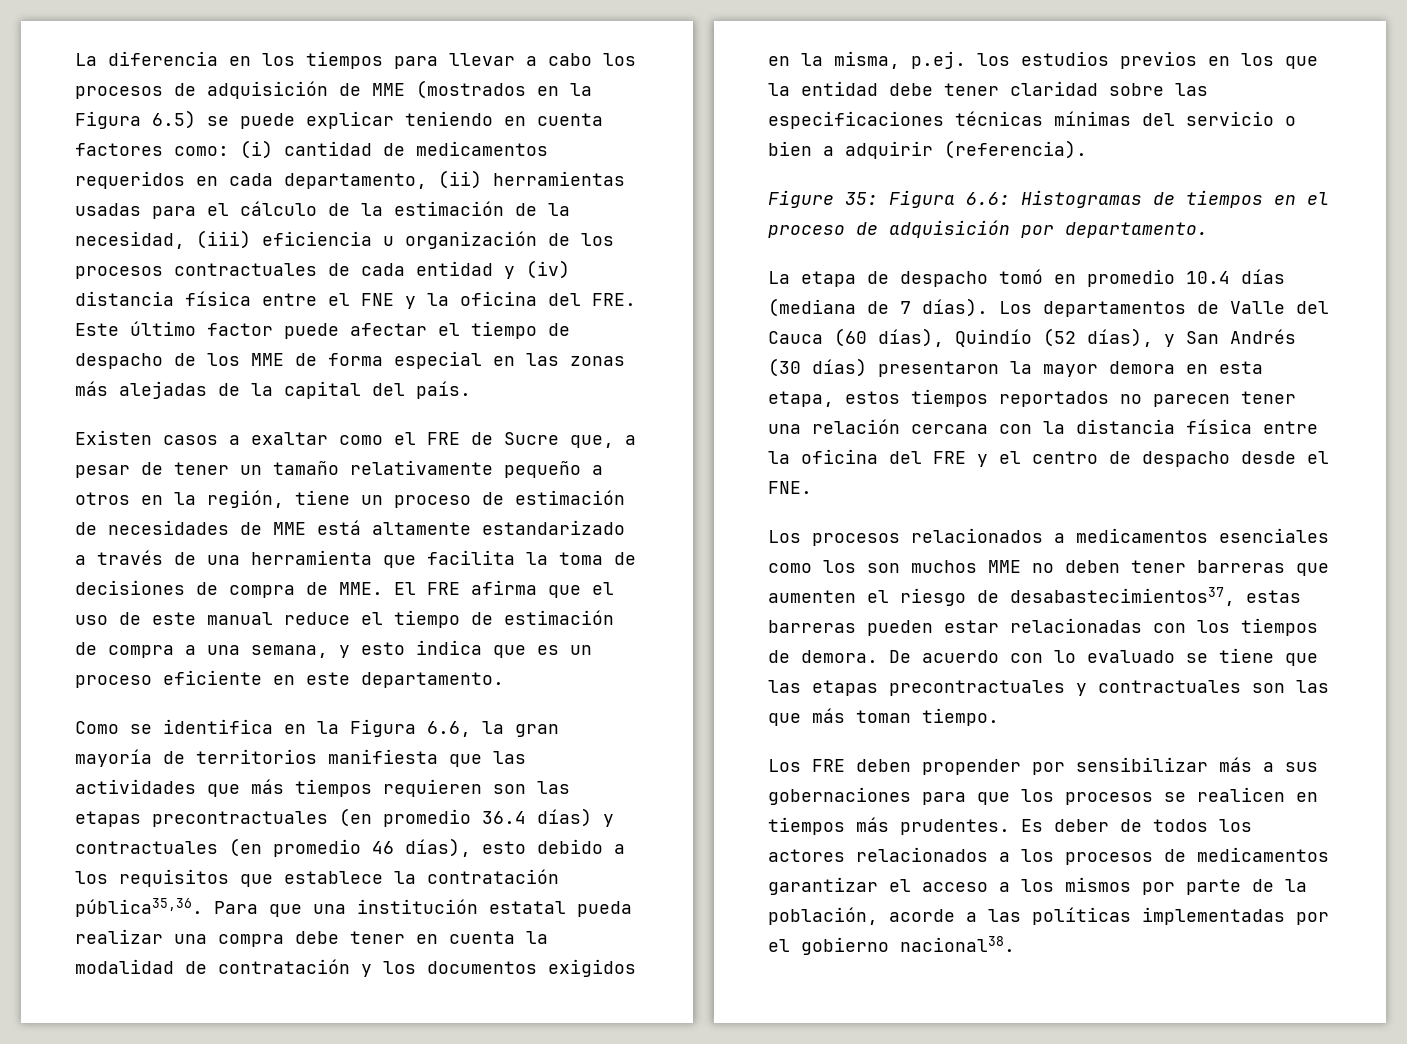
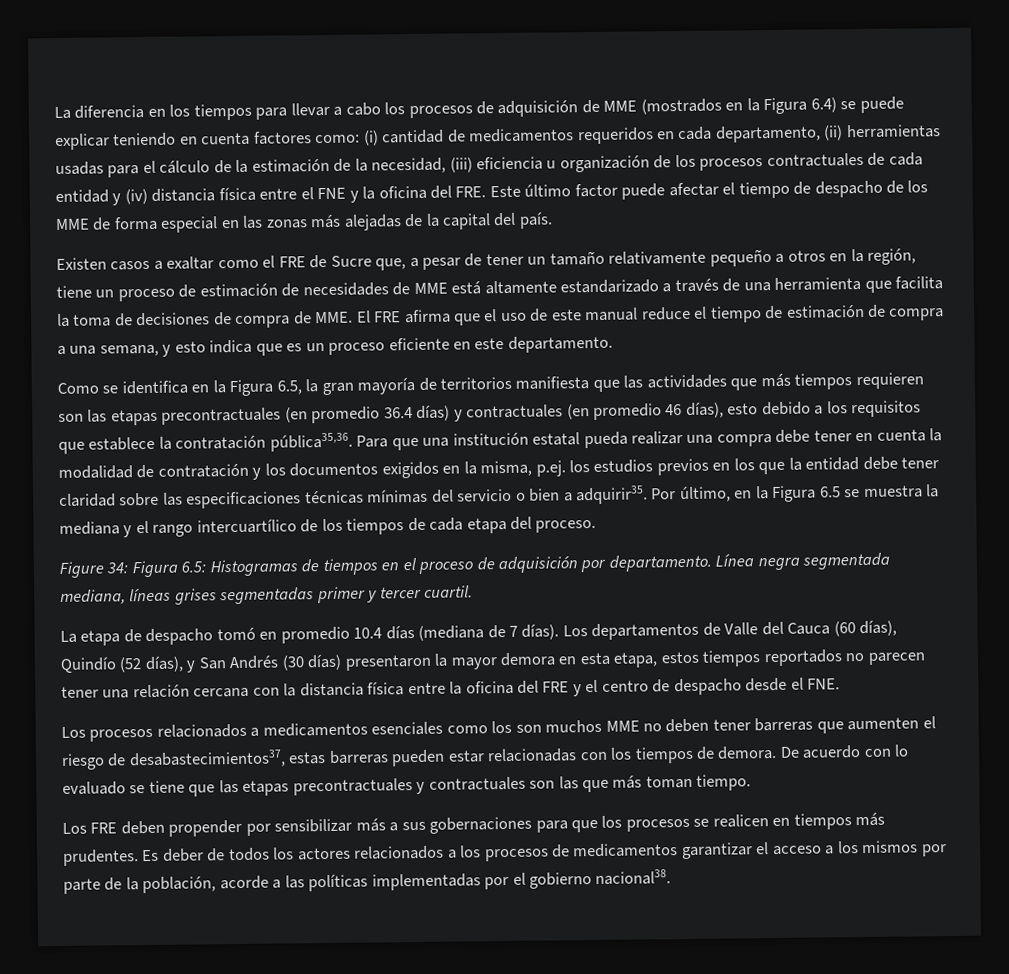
[152,110,196,129] 6.5) -> [810,97,837,113] 6.4)
[427,721,471,737] 6.6, -> [276,380,302,395] 6.5,
[845,140,1087,159] [768,190,1010,208] adquirir (referencia). // Figure 35: Figura 6.6: -> [575,484,940,505] [59,516,597,538] [59,560,207,578] adquirir35. Por último, en la Figura 6.5 se muestra la mediana y el rango intercuartílico de los tiempos de cada etapa del proceso. // Figure 34: Figura 6.5:
(1208, 230) none -> [715,552,891,571] [60,585,474,605] Línea negra segmentada mediana, líneas grises segmentadas primer y tercer cuartil.

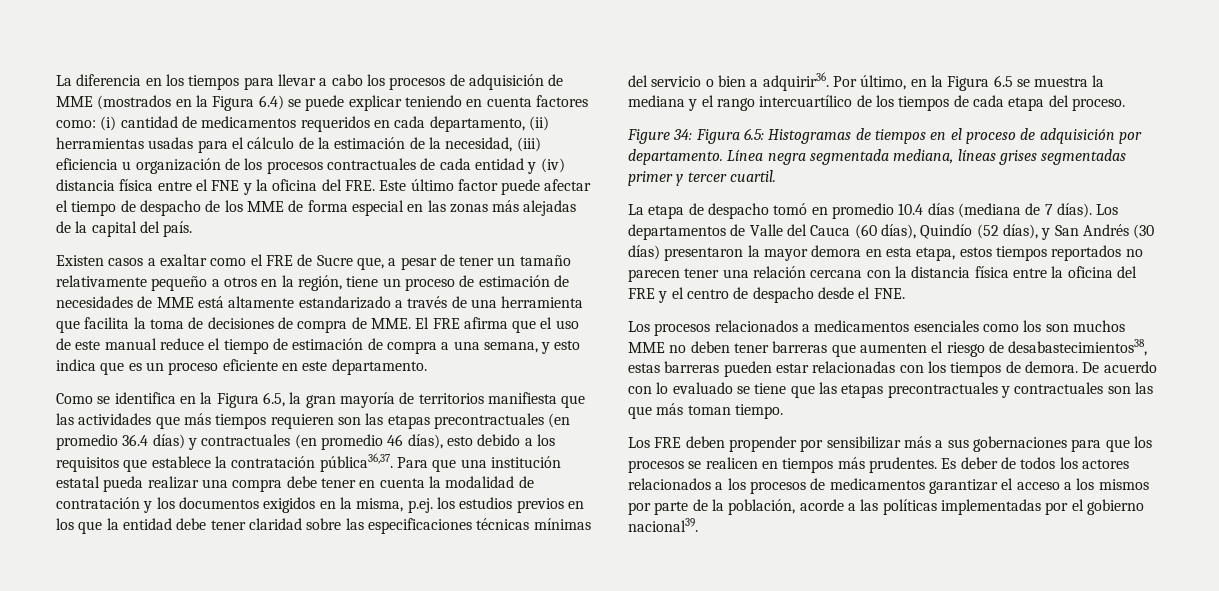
[269,432,353,452] pública35,36. -> [319,453,393,472] pública36,37.
[575,485,649,505] adquirir35. -> [762,72,829,91] adquirir36.
[128,749,286,769] desabastecimientos37, -> [1008,339,1148,356] desabastecimientos38,
[595,869,672,886] nacional38. -> [628,518,698,532] nacional39.

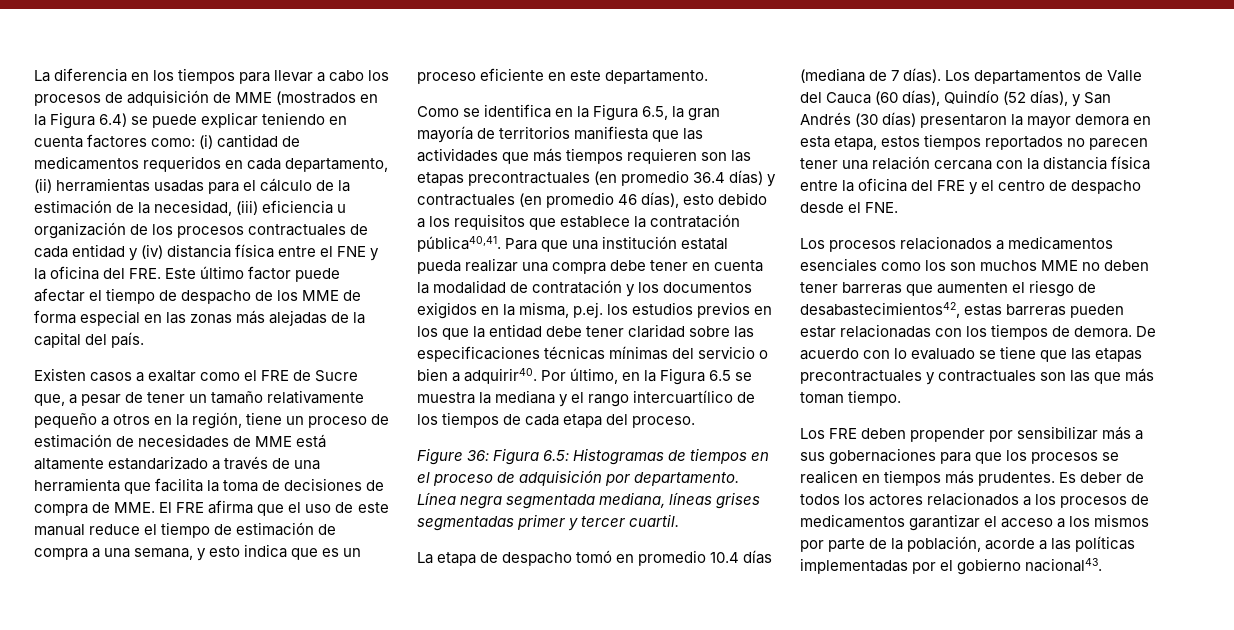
[319,453,393,472] pública36,37. -> [417,236,501,252] pública40,41.
[762,72,829,91] adquirir36. -> [464,368,538,384] adquirir40.
[673,129,693,140] 34: -> [467,450,490,461] 36:
[1008,339,1148,356] desabastecimientos38, -> [800,302,960,318] desabastecimientos42,
[628,518,698,532] nacional39. -> [1025,558,1103,572] nacional43.

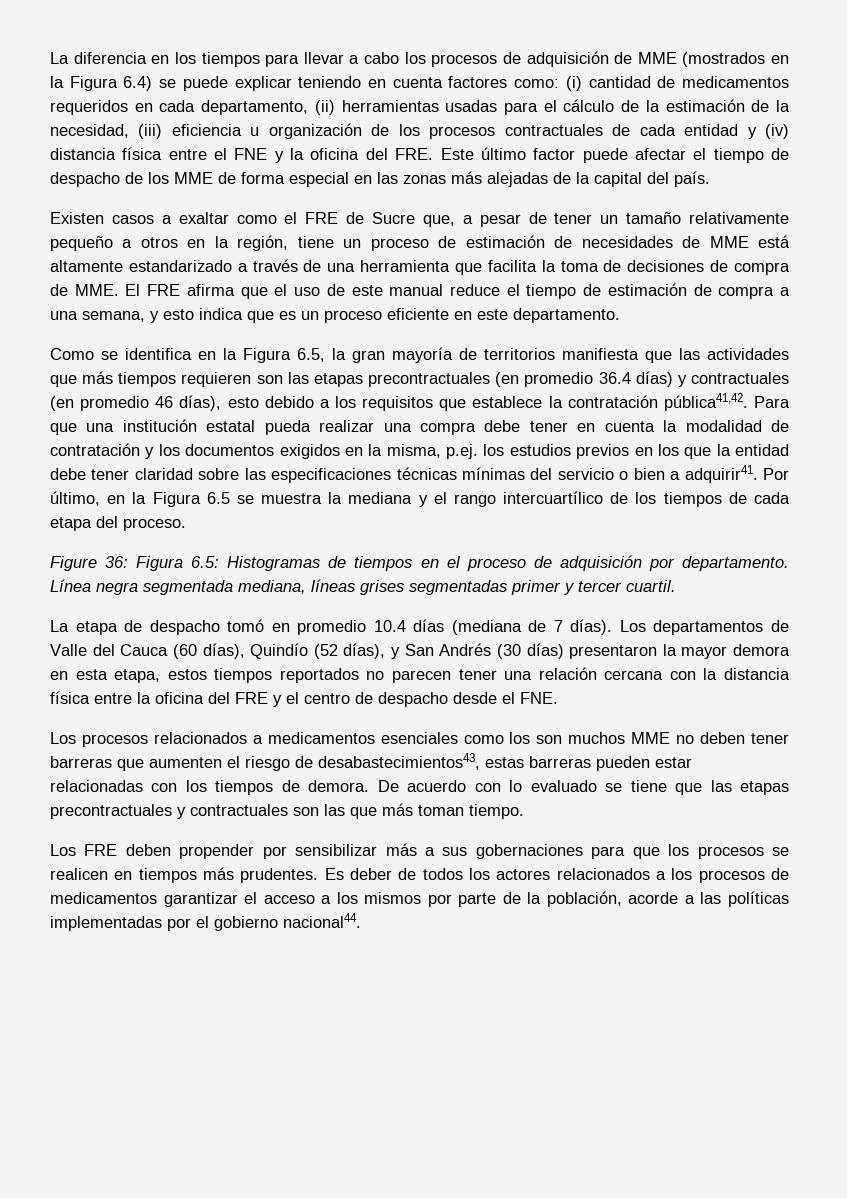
[417,236,501,252] pública40,41. -> [663,393,748,411] pública41,42.
[464,368,538,384] adquirir40. -> [684,465,758,483] adquirir41.
[800,302,960,318] desabastecimientos42, -> [318,753,480,770] desabastecimientos43,
[1025,558,1103,572] nacional43. -> [283,913,361,928] nacional44.

